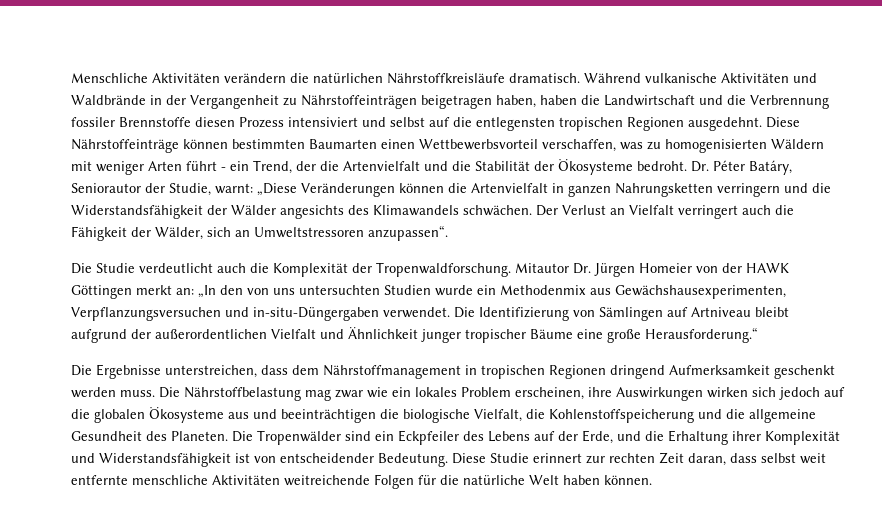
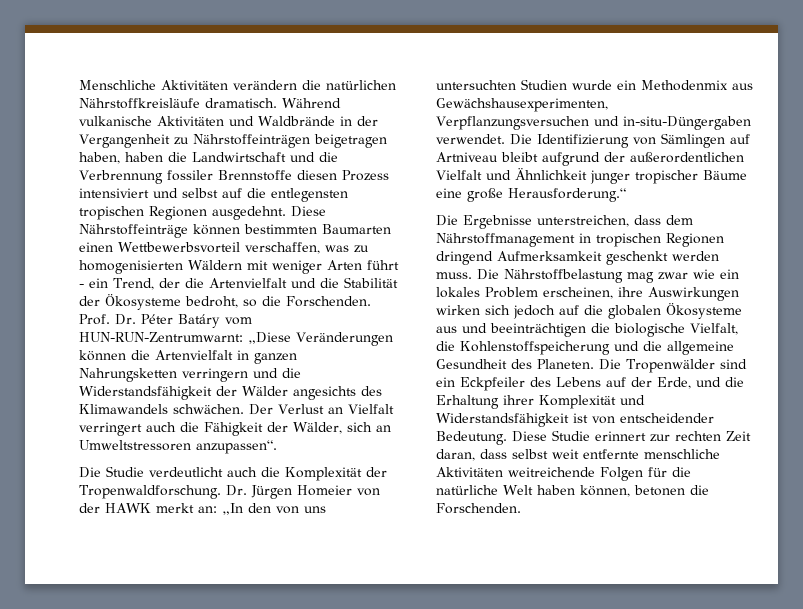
[637,160,792,175] [71,183,253,196] bedroht. Dr. Péter Batáry, Seniorautor der Studie, warnt: -> [185,296,371,308] [79,314,252,328] [79,332,243,342] bedroht, so die Forschenden. Prof. Dr. Péter Batáry vom HUN-RUN-Zentrumwarnt:
[515,263,569,273] Mitautor -> (221, 492) none
[71,285,132,299] Göttingen -> (151, 508) none
[604,475,652,485] können. -> [580,485,709,497] [436,503,521,514] können, betonen die Forschenden.

